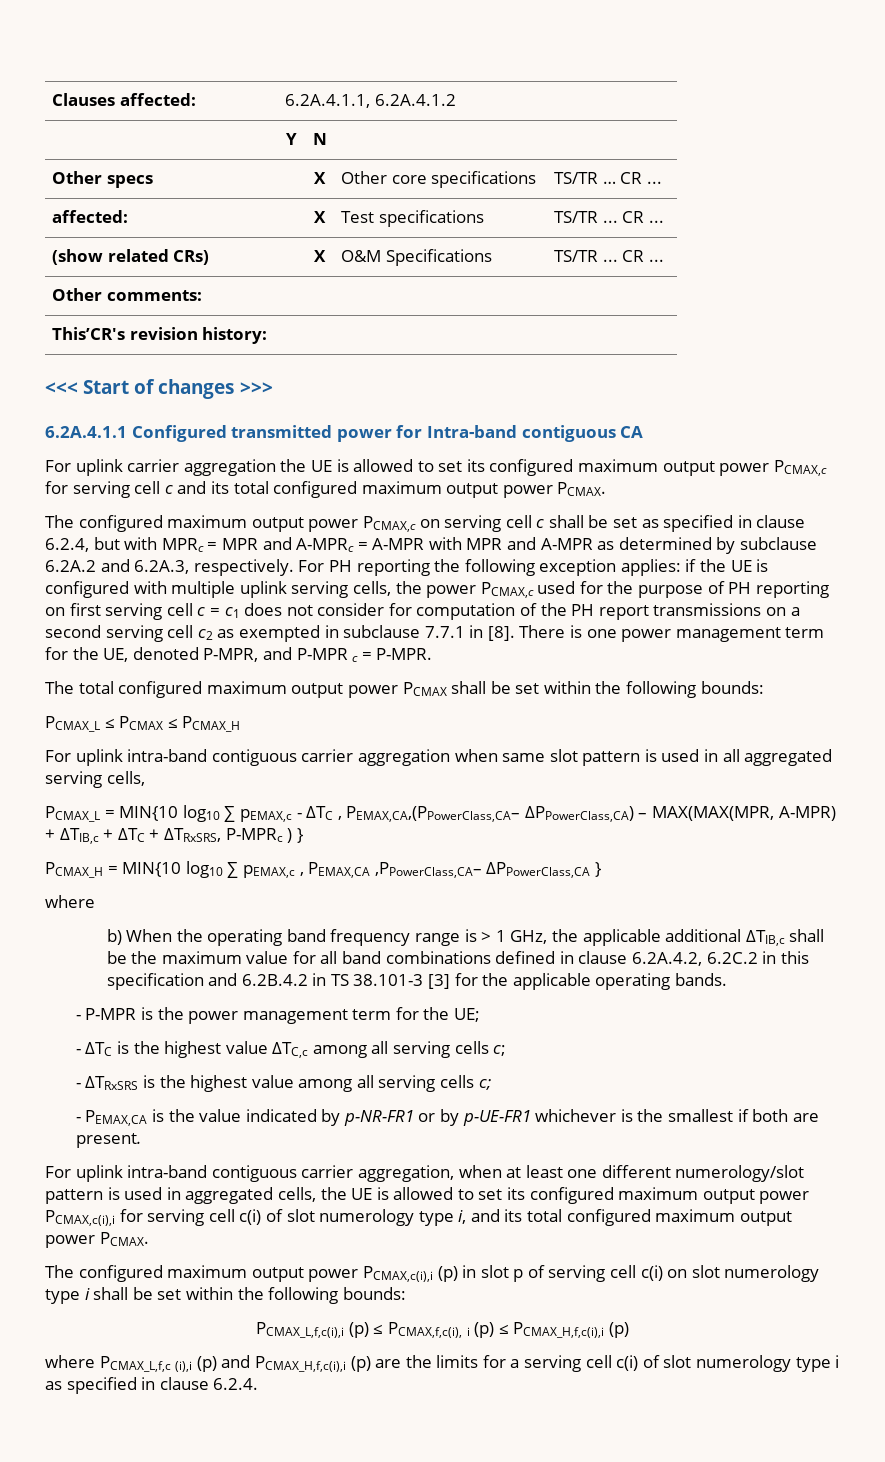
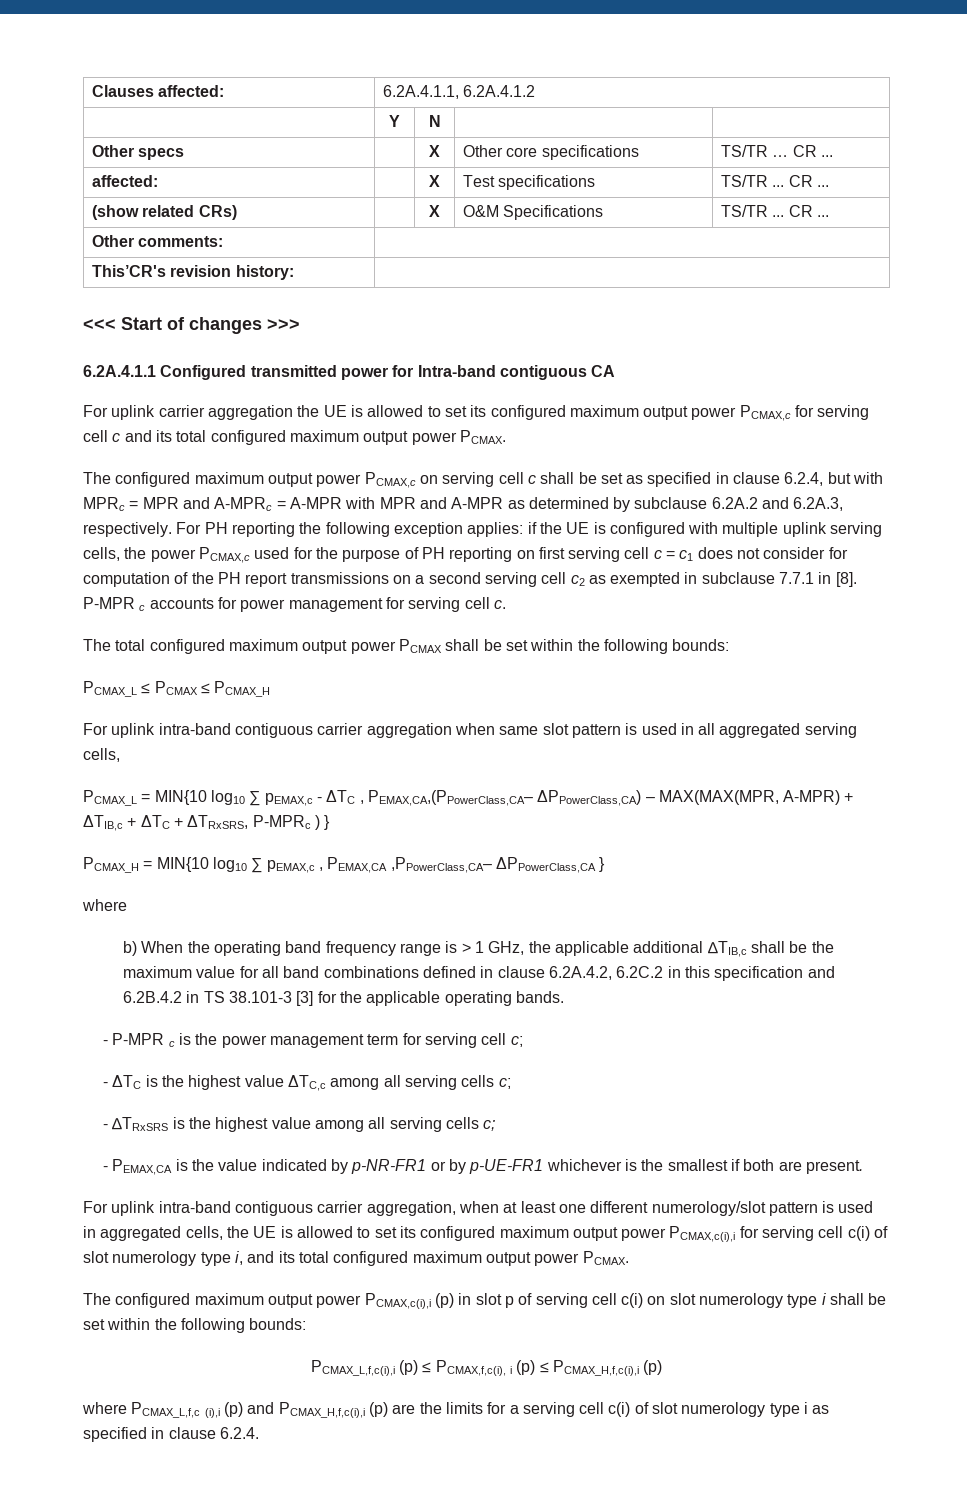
[519,625,825,642] [45,647,433,662] There is one power management term for the UE, denoted P-MPR, and P-MPR c = P-MPR. -> [83,597,506,612] P-MPR c accounts for power management for serving cell c.
(137, 1014) none -> [168,1041,175,1047] c
[423,1007,481,1022] the UE; -> [424,1033,523,1048] serving cell c;

